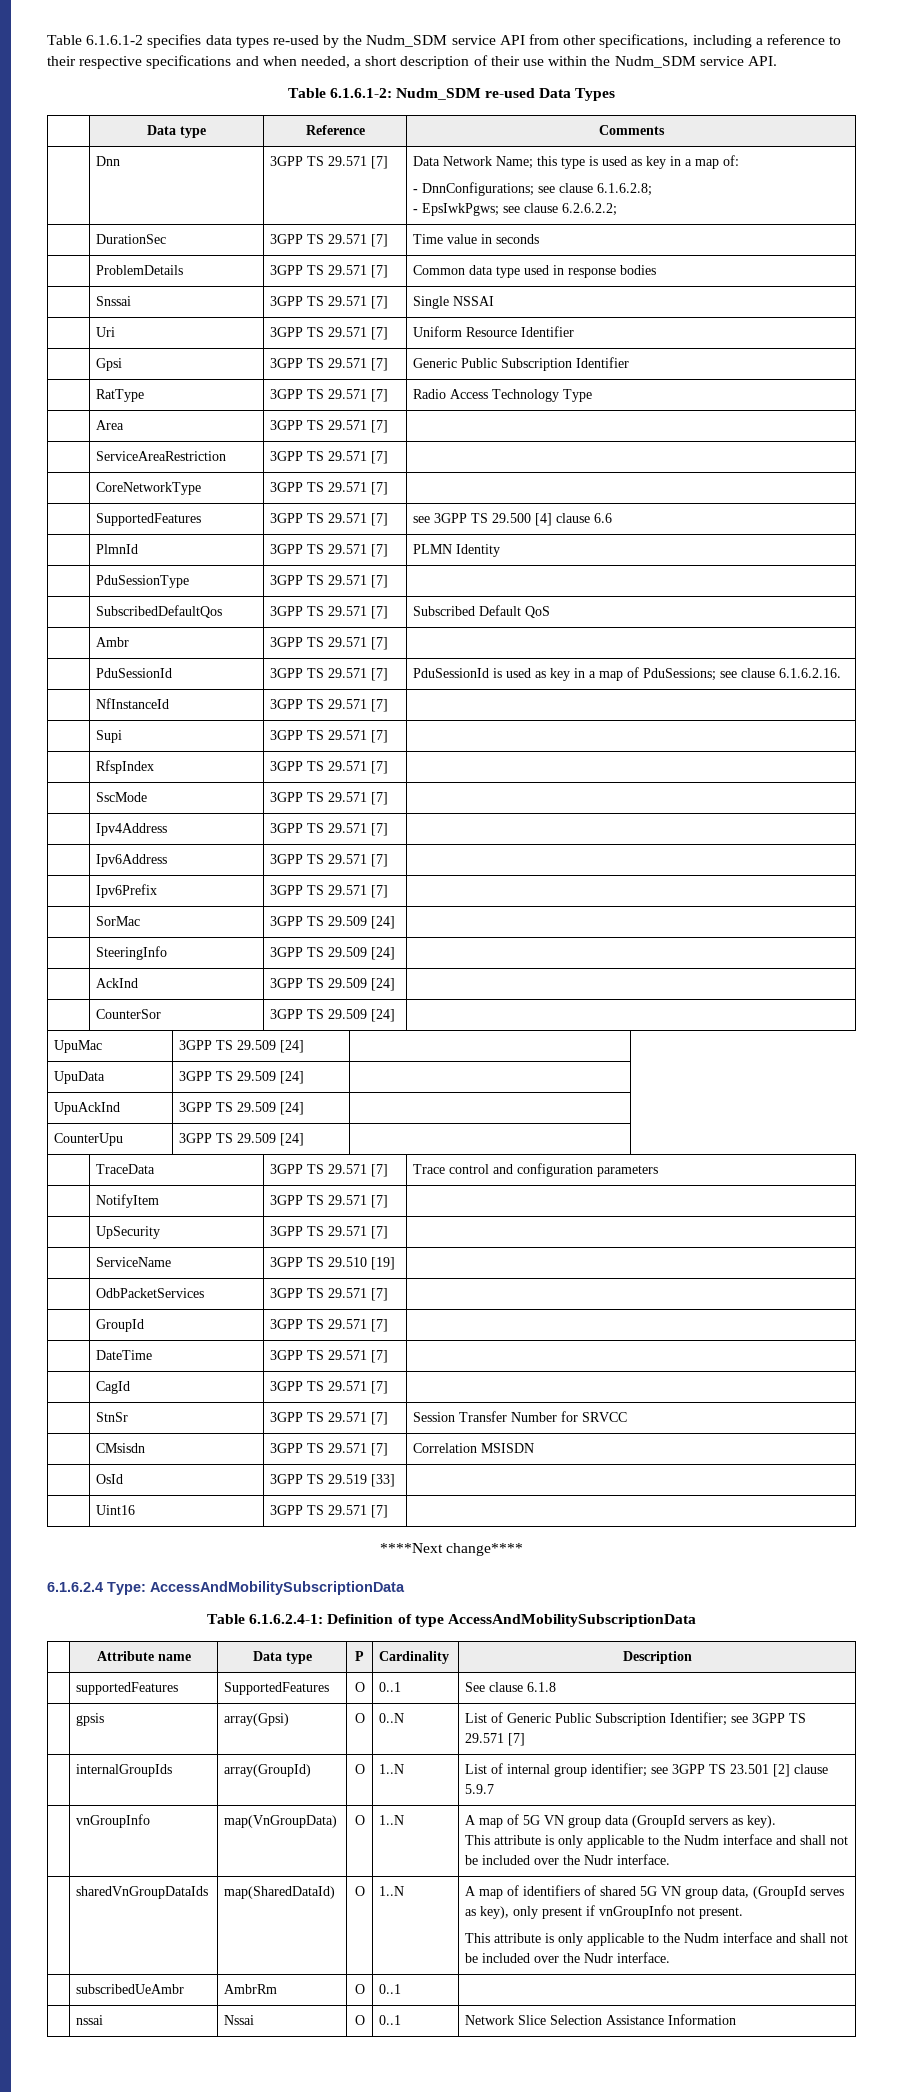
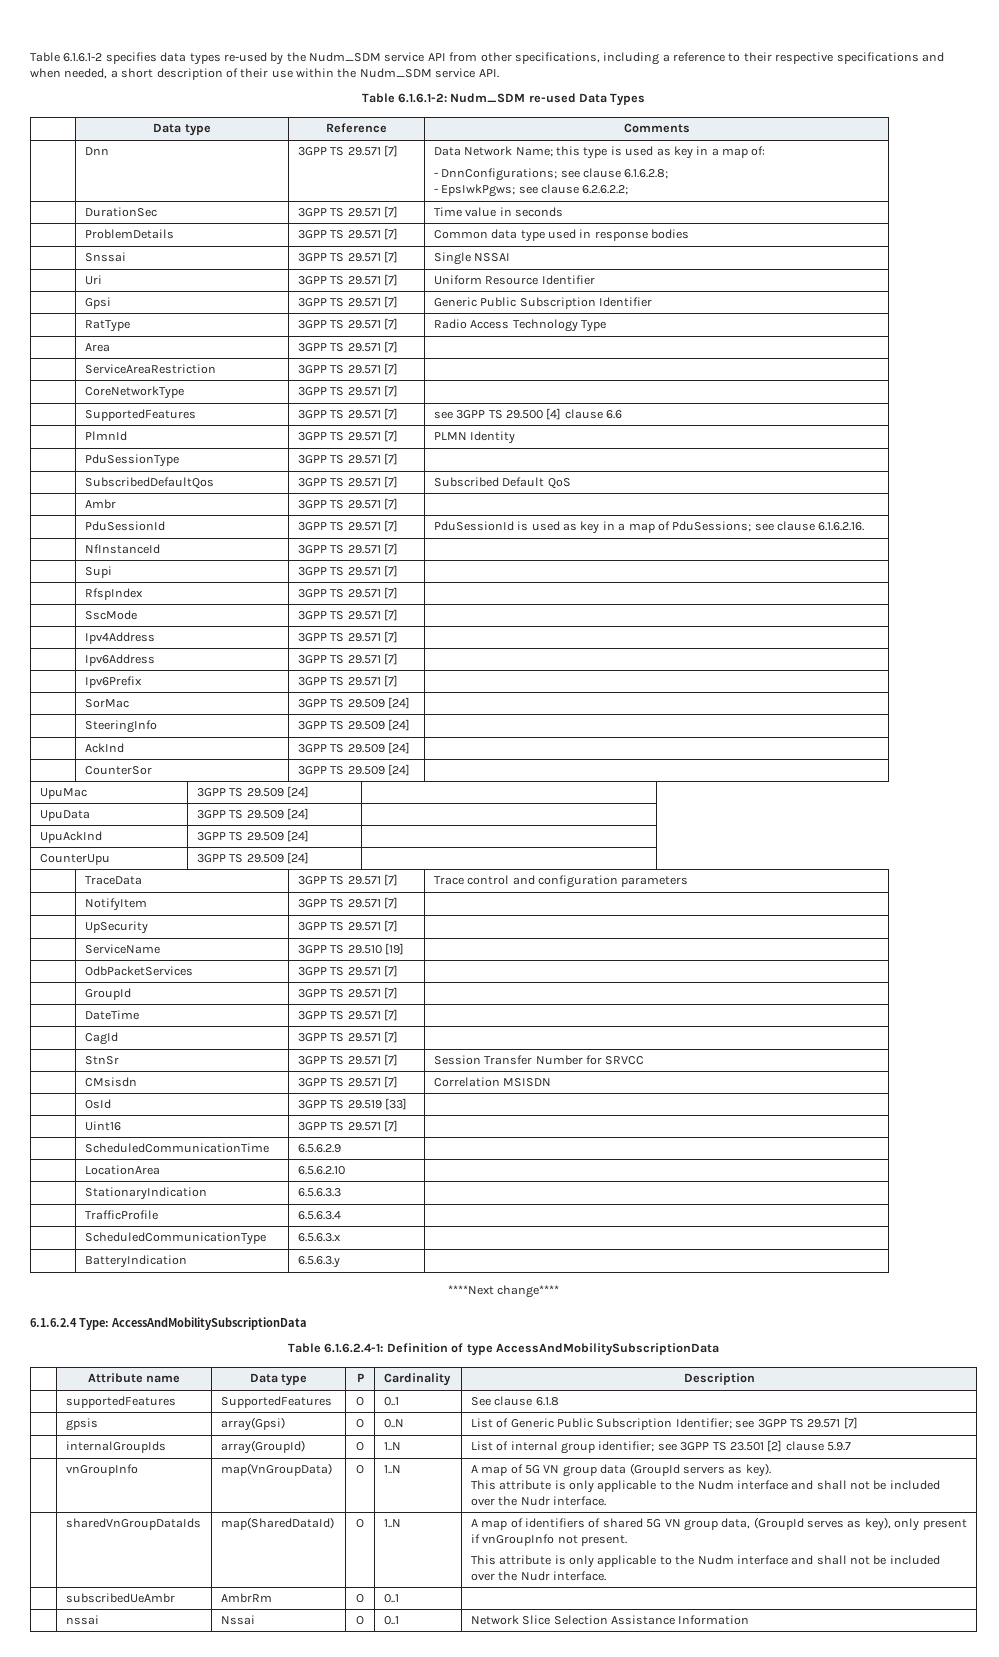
(389, 1511) none -> [84,1143,269,1153] [297,1144,341,1153] [84,1165,160,1175] [297,1166,345,1175] [84,1187,207,1200] [297,1188,341,1197] [84,1210,158,1220] [297,1211,341,1220] [84,1232,266,1245] [297,1233,341,1242] [84,1255,187,1268] [297,1256,340,1268] // | ScheduledCommunicationTime | 6.5.6.2.9 | // | LocationArea | 6.5.6.2.10 | // | StationaryIndication | 6.5.6.3.3 | // | TrafficProfile | 6.5.6.3.4 | // | ScheduledCommunicationType | 6.5.6.3.x | // | BatteryIndication | 6.5.6.3.y |

